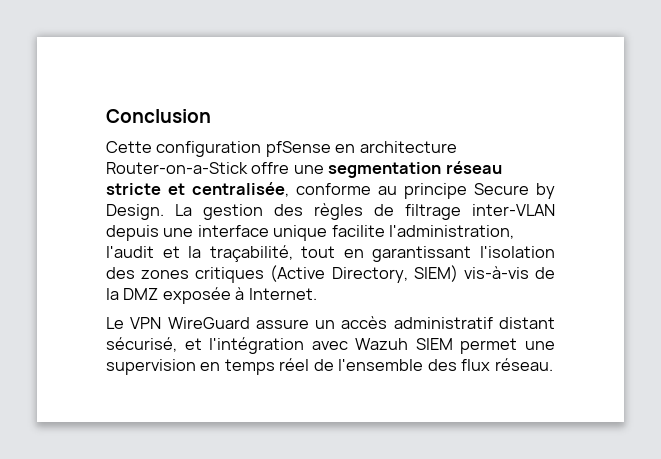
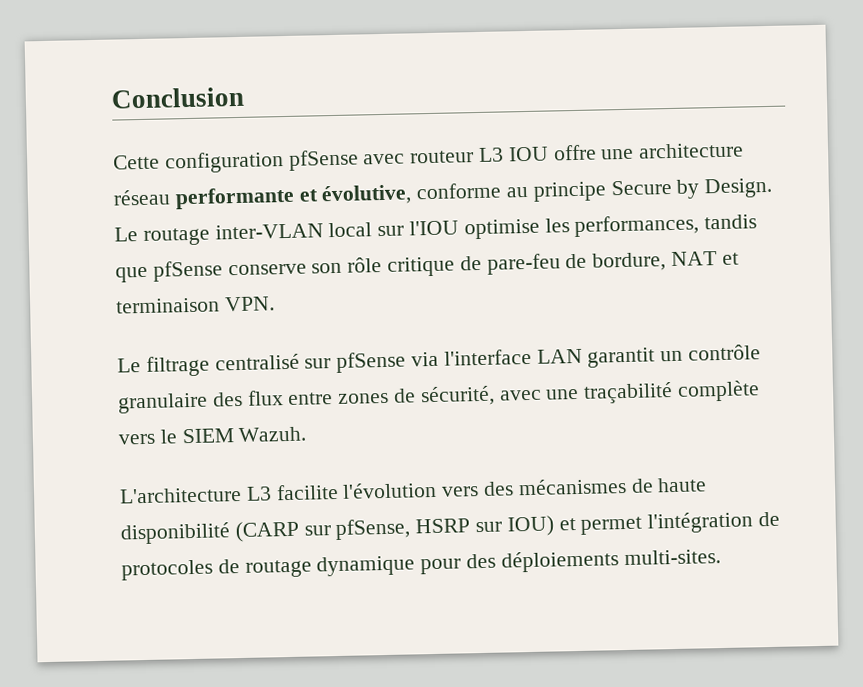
[335,141,457,153] [106,161,502,178] [106,182,289,197] en architecture Router-on-a-Stick offre une segmentation réseau stricte et centralisée, -> [363,142,745,165] [113,184,413,210] avec routeur L3 IOU offre une architecture réseau performante et évolutive,
[175,203,555,220] [106,225,515,241] [106,245,555,262] [106,265,555,283] [106,287,317,304] [106,316,555,329] [106,337,555,354] [106,358,553,375] La gestion des règles de filtrage inter-VLAN depuis une interface unique facilite l'administration, l'audit et la traçabilité, tout en garantissant l'isolation des zones critiques (Active Directory, SIEM) vis-à-vis de la DMZ exposée à Internet. // Le VPN WireGuard assure un accès administratif distant sécurisé, et l'intégration avec Wazuh SIEM permet une supervision en temps réel de l'ensemble des flux réseau. -> [114,214,758,246] [115,251,739,283] [116,296,275,314] [117,344,762,377] [117,380,761,414] [118,426,307,445] [119,477,708,504] [120,511,781,545] [121,549,721,581] Le routage inter-VLAN local sur l'IOU optimise les performances, tandis que pfSense conserve son rôle critique de pare-feu de bordure, NAT et terminaison VPN. // Le filtrage centralisé sur pfSense via l'interface LAN garantit un contrôle granulaire des flux entre zones de sécurité, avec une traçabilité complète vers le SIEM Wazuh. // L'architecture L3 facilite l'évolution vers des mécanismes de haute disponibilité (CARP sur pfSense, HSRP sur IOU) et permet l'intégration de protocoles de routage dynamique pour des déploiements multi-sites.

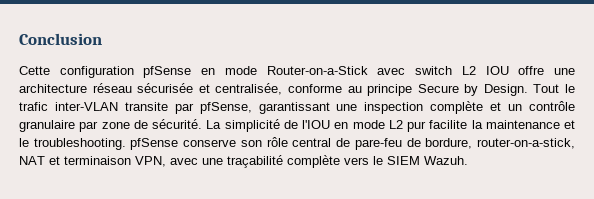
[363,147,505,165] avec routeur L3 -> [201,66,476,75] en mode Router-on-a-Stick avec switch L2
[174,184,413,210] performante et évolutive, -> [137,83,283,95] sécurisée et centralisée,
[114,214,758,246] [115,266,148,283] Le routage inter-VLAN local sur l'IOU optimise les performances, tandis que -> [533,84,575,93] [19,101,576,114] [19,119,575,132] [19,138,126,150] Tout le trafic inter-VLAN transite par pfSense, garantissant une inspection complète et un contrôle granulaire par zone de sécurité. La simplicité de l'IOU en mode L2 pur facilite la maintenance et le troubleshooting.
[387,256,456,277] critique -> [292,138,332,147] central
(667, 262) none -> [477,138,576,149] router-on-a-stick,
[223,296,275,312] [117,344,762,377] [117,385,495,414] VPN. // Le filtrage centralisé sur pfSense via l'interface LAN garantit un contrôle granulaire des flux entre zones de sécurité, -> [135,156,166,167] VPN,
[119,477,708,504] [120,511,781,545] [121,549,721,581] // L'architecture L3 facilite l'évolution vers des mécanismes de haute disponibilité (CARP sur pfSense, HSRP sur IOU) et permet l'intégration de protocoles de routage dynamique pour des déploiements multi-sites. -> (468, 160) none

